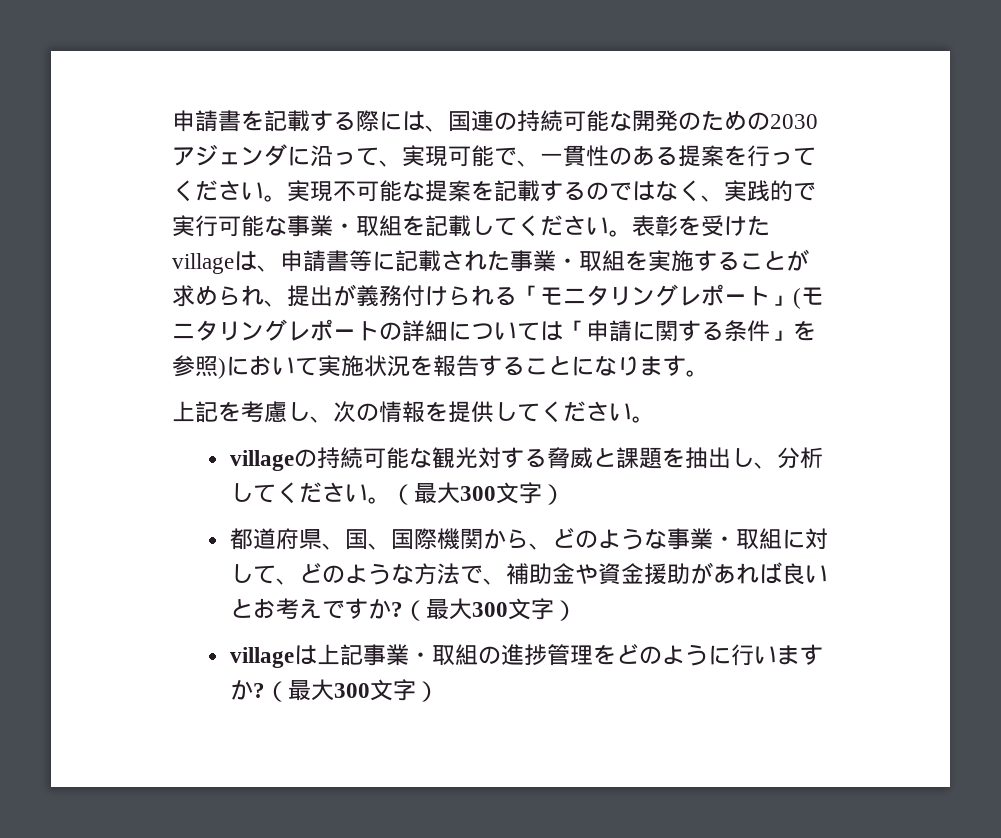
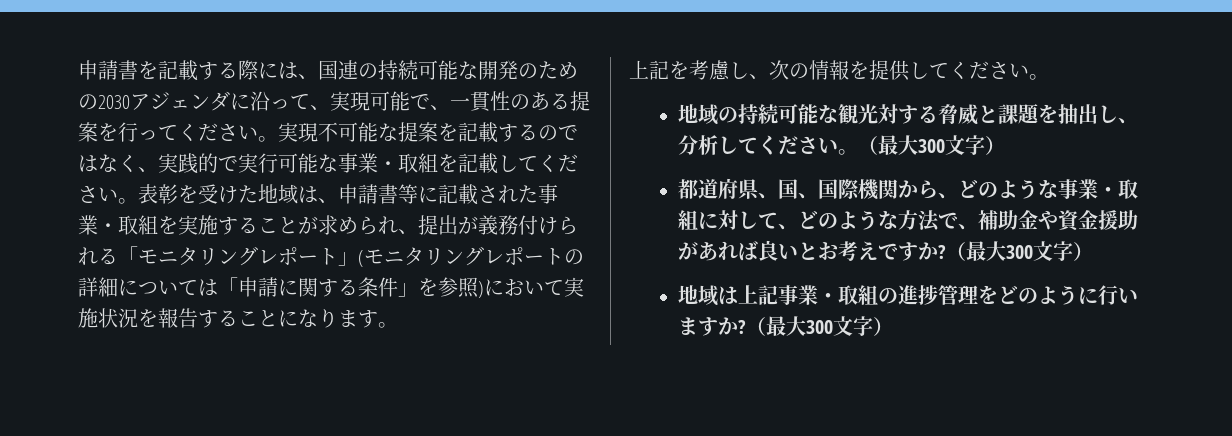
[172,253,234,274] village -> [258,184,298,204] 地域
[229,450,294,471] village -> [678,104,719,125] 地域
[229,647,294,668] village -> [678,285,719,306] 地域

